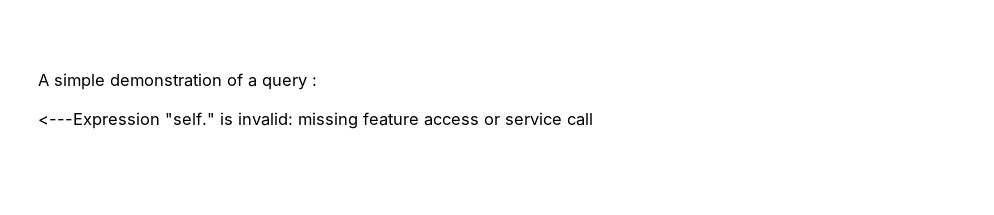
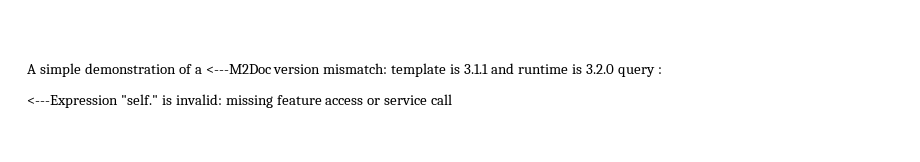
(257, 82) none -> [205,63,614,77] <---M2Doc version mismatch: template is 3.1.1 and runtime is 3.2.0

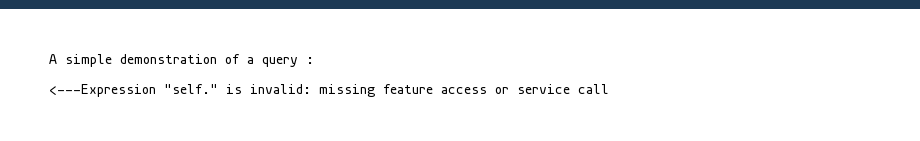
[205,63,614,77] <---M2Doc version mismatch: template is 3.1.1 and runtime is 3.2.0 -> (254, 60) none

